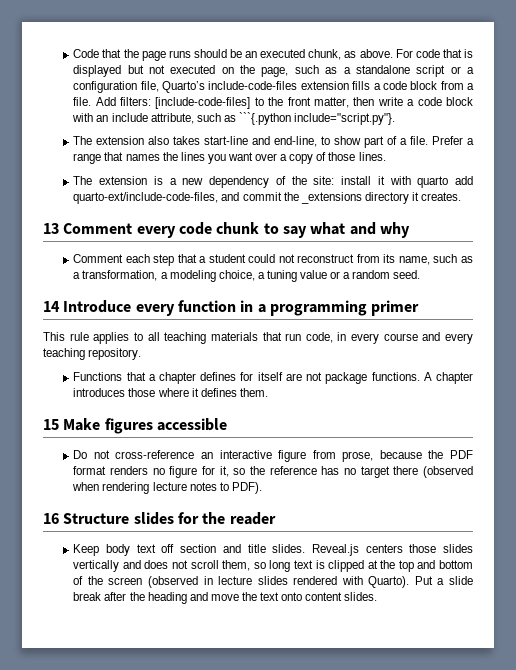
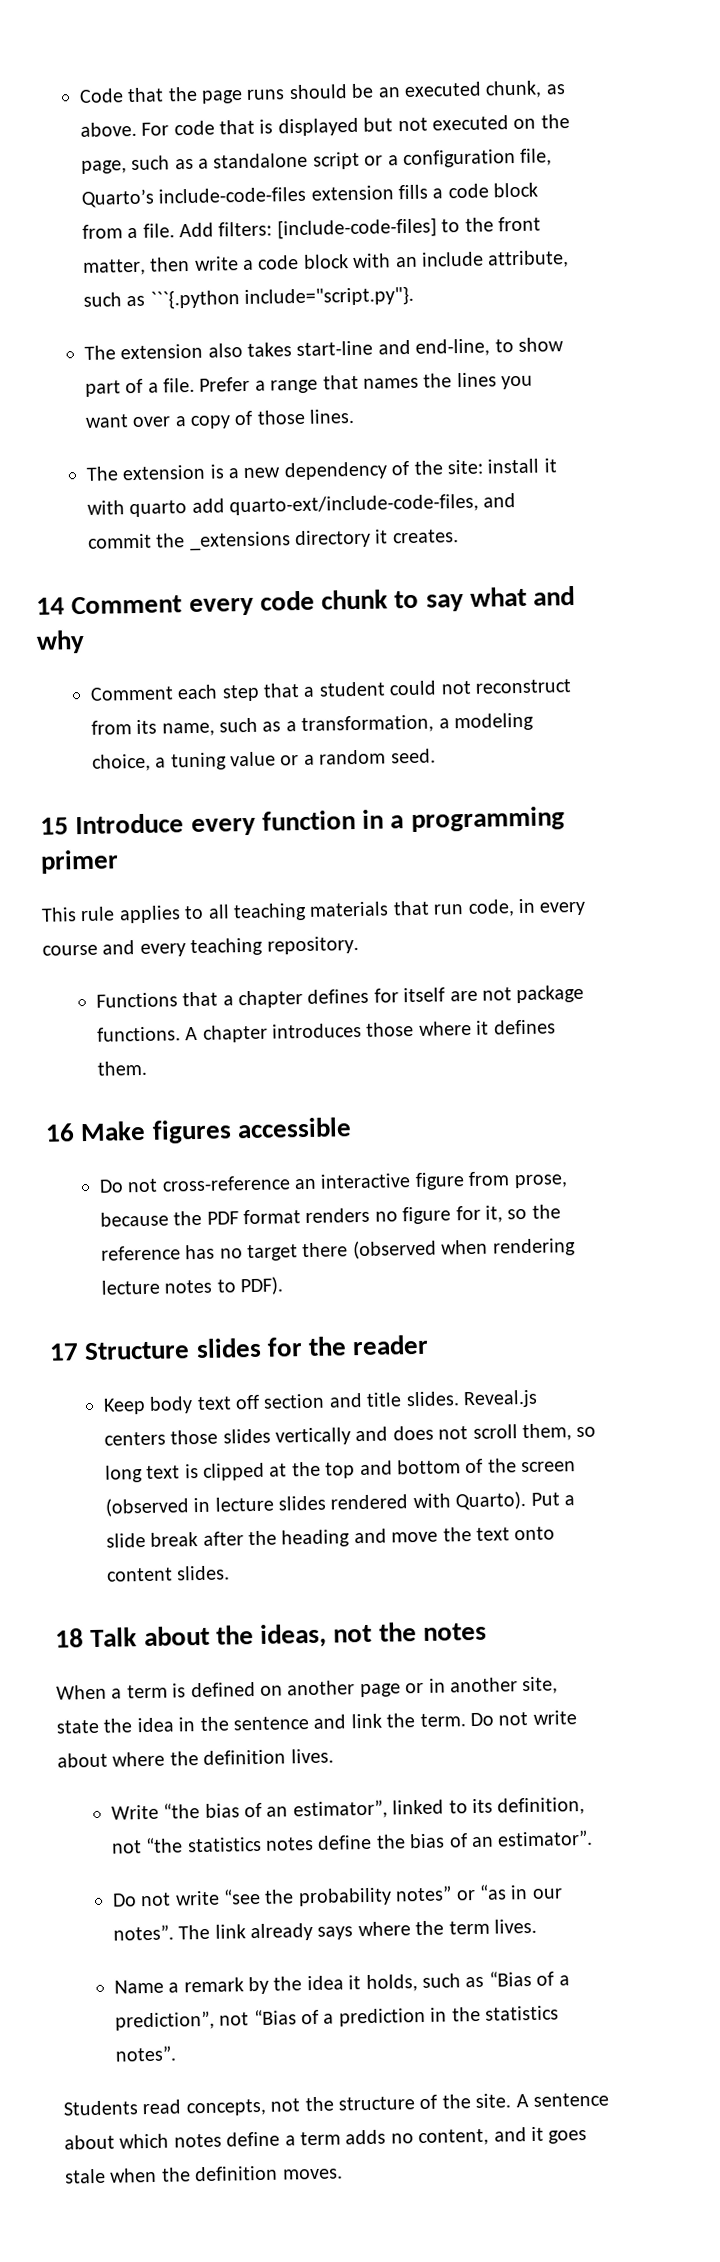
[43,223,59,234] 13 -> [36,597,65,615] 14
[43,301,60,312] 14 -> [40,817,69,835] 15
[43,419,59,430] 15 -> [45,1123,75,1142] 16
[43,513,59,524] 16 -> [49,1343,79,1361] 17
(378, 596) none -> [55,1622,488,1648] [56,1676,559,1700] [56,1710,577,1734] [57,1748,334,1768] [110,1796,586,1820] [110,1829,594,1854] [111,1884,563,1907] [112,1918,537,1942] [113,1970,570,1995] [114,2005,559,2031] [114,2045,177,2062] [63,2092,609,2117] [64,2126,588,2150] [64,2165,343,2184] // 18 Talk about the ideas, not the notes // When a term is defined on another page or in another site, state the idea in the sentence and link the term. Do not write about where the definition lives. // Write “the bias of an estimator”, linked to its definition, not “the statistics notes define the bias of an estimator”. // Do not write “see the probability notes” or “as in our notes”. The link already says where the term lives. // Name a remark by the idea it holds, such as “Bias of a prediction”, not “Bias of a prediction in the statistics notes”. // Students read concepts, not the structure of the site. A sentence about which notes define a term adds no content, and it goes stale when the definition moves.

